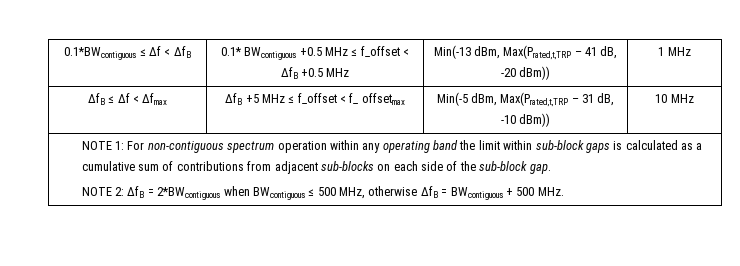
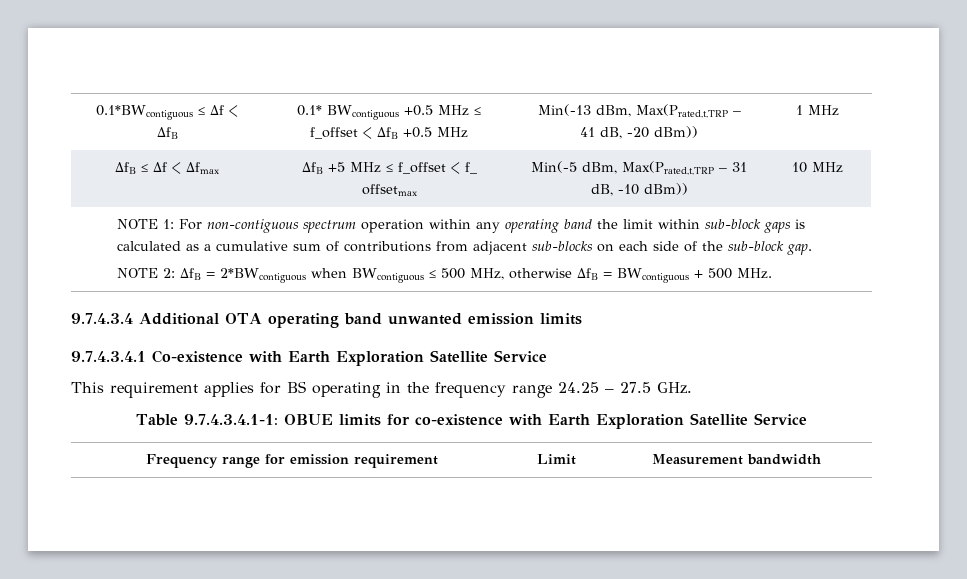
(564, 191) none -> [71,313,582,328] [71,350,547,366] [71,381,692,398] [136,413,807,429] [145,454,438,468] [537,454,576,465] [652,454,821,465] // 9.7.4.3.4 Additional OTA operating band unwanted emission limits // 9.7.4.3.4.1 Co-existence with Earth Exploration Satellite Service // This requirement applies for BS operating in the frequency range 24.25 – 27.5 GHz. // Table 9.7.4.3.4.1-1: OBUE limits for co-existence with Earth Exploration Satellite Service // Frequency range for emission requirement | Limit | Measurement bandwidth

